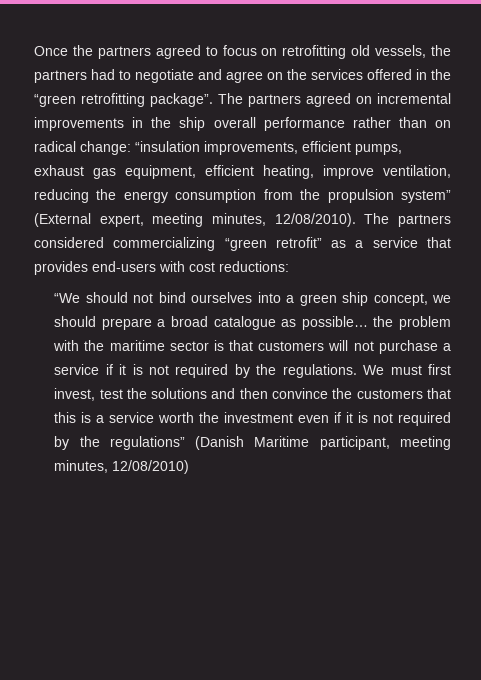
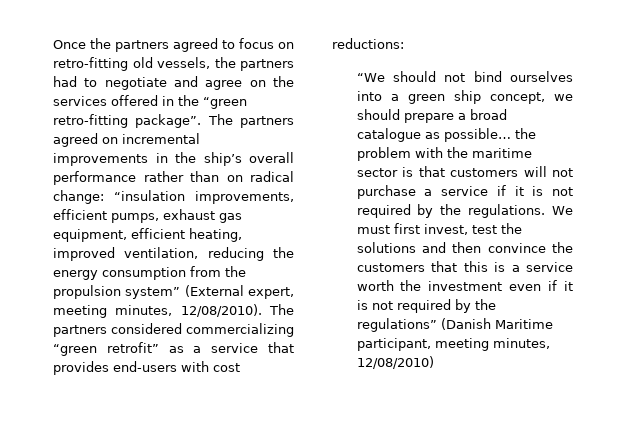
[282,45,347,59] retrofitting -> [53,57,128,71] retro-fitting
[81,93,145,107] retrofitting -> [53,114,128,128] retro-fitting
[179,117,206,131] ship -> [203,152,242,166] ship’s
[323,165,374,179] improve -> [53,247,115,261] improved

